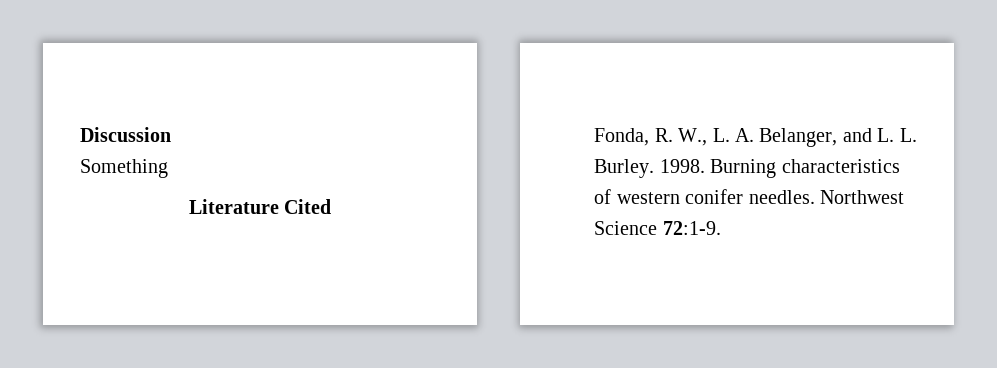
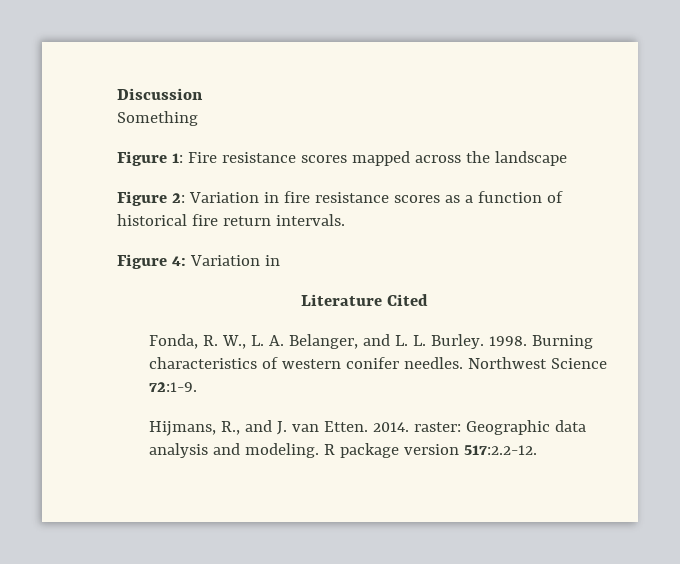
(168, 168) none -> [117,151,567,166] [117,191,563,206] [117,214,345,226] [117,254,280,269] // Figure 1: Fire resistance scores mapped across the landscape // Figure 2: Variation in fire resistance scores as a function of historical fire return intervals. // Figure 4: Variation in
(721, 228) none -> [148,420,586,436] [148,443,537,458] // Hijmans, R., and J. van Etten. 2014. raster: Geographic data analysis and modeling. R package version 517:2.2-12.

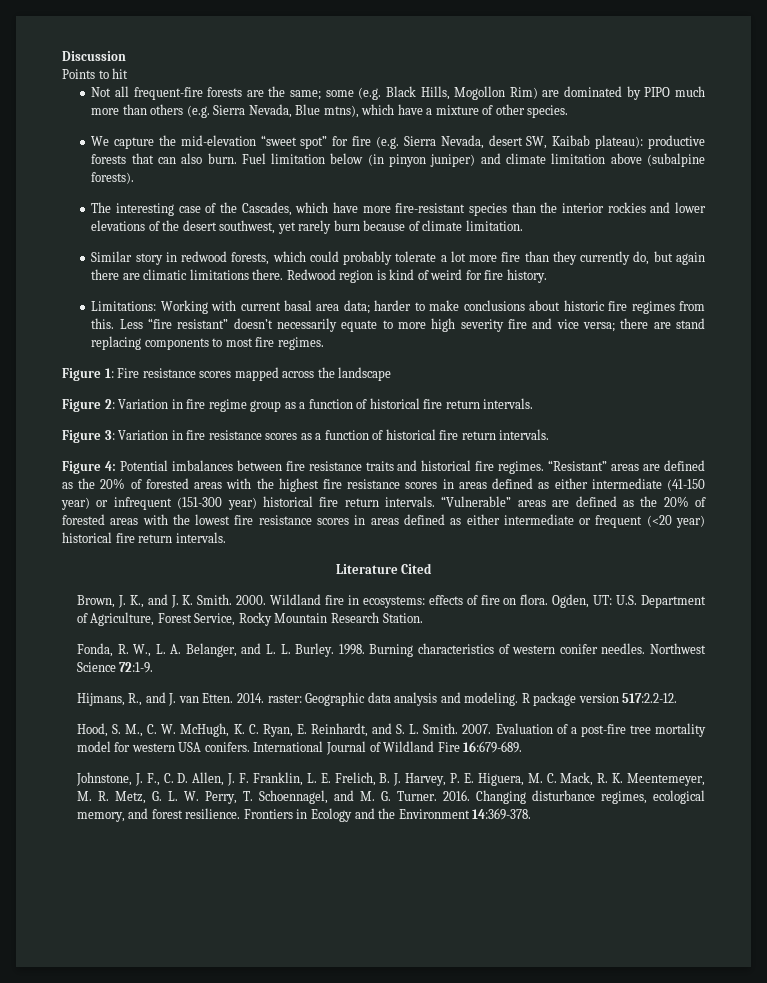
[117,111,198,126] Something -> [62,68,129,79] [91,86,706,100] [91,104,569,118] [91,135,706,149] [91,153,705,167] [91,172,135,184] [91,202,707,216] [91,220,523,234] [91,251,706,265] [91,269,547,283] [91,300,705,314] [91,318,706,332] [91,336,324,350] Points to hit // Not all frequent-fire forests are the same; some (e.g. Black Hills, Mogollon Rim) are dominated by PIPO much more than others (e.g. Sierra Nevada, Blue mtns), which have a mixture of other species. // We capture the mid-elevation “sweet spot” for fire (e.g. Sierra Nevada, desert SW, Kaibab plateau): productive forests that can also burn. Fuel limitation below (in pinyon juniper) and climate limitation above (subalpine forests). // The interesting case of the Cascades, which have more fire-resistant species than the interior rockies and lower elevations of the desert southwest, yet rarely burn because of climate limitation. // Similar story in redwood forests, which could probably tolerate a lot more fire than they currently do, but again there are climatic limitations there. Redwood region is kind of weird for fire history. // Limitations: Working with current basal area data; harder to make conclusions about historic fire regimes from this. Less “fire resistant” doesn’t necessarily equate to more high severity fire and vice versa; there are stand replacing components to most fire regimes.
(310, 197) none -> [208,398,534,412] [62,430,206,443] regime group as a function of historical fire return intervals. // Figure 3: Variation in fire
[189,255,280,266] [301,294,428,306] Variation in // Literature Cited -> [119,460,705,474] [62,478,705,492] [61,496,706,510] [62,514,705,528] [62,532,226,543] [335,563,433,574] [76,594,706,608] [76,612,423,626] Potential imbalances between fire resistance traits and historical fire regimes. “Resistant” areas are defined as the 20% of forested areas with the highest fire resistance scores in areas defined as either intermediate (41-150 year) or infrequent (151-300 year) historical fire return intervals. “Vulnerable” areas are defined as the 20% of forested areas with the lowest fire resistance scores in areas defined as either intermediate or frequent (<20 year) historical fire return intervals. // Literature Cited // Brown, J. K., and J. K. Smith. 2000. Wildland fire in ecosystems: effects of fire on flora. Ogden, UT: U.S. Department of Agriculture, Forest Service, Rocky Mountain Research Station.
(537, 450) none -> [76,723,706,737] [76,741,523,755] [75,772,705,786] [76,790,705,804] [76,808,532,822] // Hood, S. M., C. W. McHugh, K. C. Ryan, E. Reinhardt, and S. L. Smith. 2007. Evaluation of a post-fire tree mortality model for western USA conifers. International Journal of Wildland Fire 16:679-689. // Johnstone, J. F., C. D. Allen, J. F. Franklin, L. E. Frelich, B. J. Harvey, P. E. Higuera, M. C. Mack, R. K. Meentemeyer, M. R. Metz, G. L. W. Perry, T. Schoennagel, and M. G. Turner. 2016. Changing disturbance regimes, ecological memory, and forest resilience. Frontiers in Ecology and the Environment 14:369-378.

